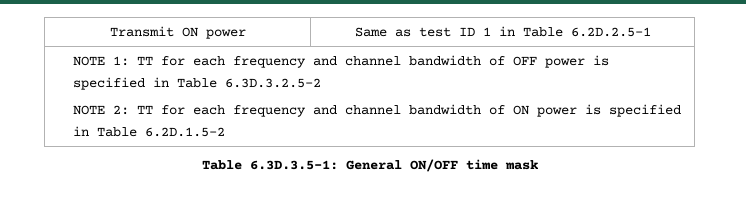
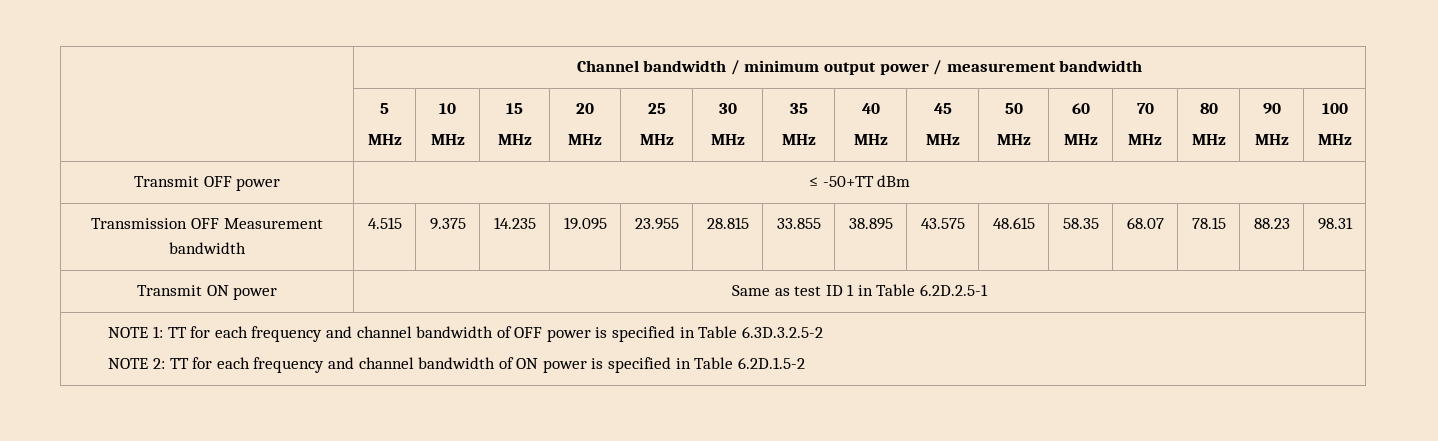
(109, 31) none -> [576,60,1143,75] [380,103,389,114] [367,134,402,145] [439,103,456,114] [430,134,465,145] [506,103,523,114] [497,134,532,145] [576,103,594,114] [568,134,602,145] [647,103,666,114] [639,134,674,145] [718,103,737,114] [710,134,745,145] [789,103,808,114] [781,134,816,145] [861,103,880,114] [853,134,888,145] [933,103,952,114] [925,134,960,145] [1004,103,1023,114] [996,134,1031,145] [1071,103,1090,114] [1063,134,1098,145] [1136,103,1154,114] [1128,134,1162,145] [1199,103,1218,114] [1191,134,1226,145] [1262,103,1281,114] [1254,134,1289,145] [1321,103,1348,114] [1317,134,1352,145] [133,176,281,191] [808,175,911,187] [91,218,323,229] [169,242,246,254] [367,217,402,229] [429,218,466,230] [493,217,536,229] [563,217,607,230] [634,218,679,230] [706,217,749,229] [776,218,821,229] [848,218,893,230] [920,218,965,229] [992,217,1035,229] [1062,218,1099,229] [1126,217,1164,229] [1191,217,1226,229] [1253,218,1290,229] [1317,217,1353,230] | Channel bandwidth / minimum output power / measurement bandwidth // | 5 // MHz | 10 // MHz | 15 // MHz | 20 // MHz | 25 // MHz | 30 // MHz | 35 // MHz | 40 // MHz | 45 // MHz | 50 // MHz | 60 // MHz | 70 // MHz | 80 // MHz | 90 // MHz | 100 // MHz // Transmit OFF power | ≤ -50+TT dBm // Transmission OFF Measurement bandwidth | 4.515 | 9.375 | 14.235 | 19.095 | 23.955 | 28.815 | 33.855 | 38.895 | 43.575 | 48.615 | 58.35 | 68.07 | 78.15 | 88.23 | 98.31 //
[201,159,538,172] // Table 6.3D.3.5-1: General ON/OFF time mask -> (805, 363) none

